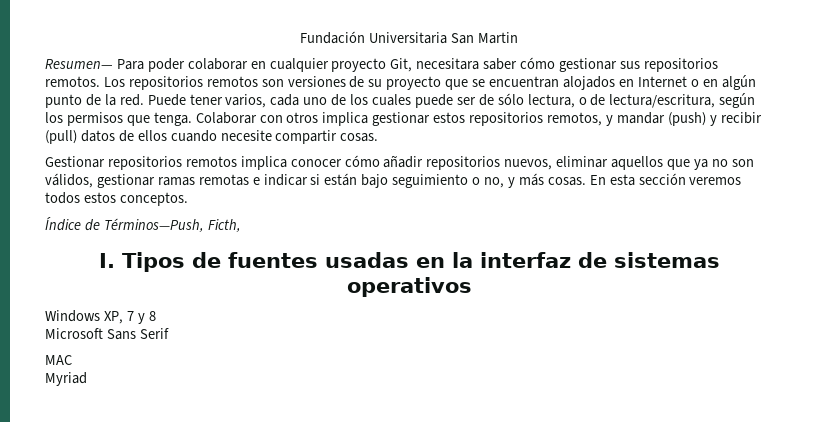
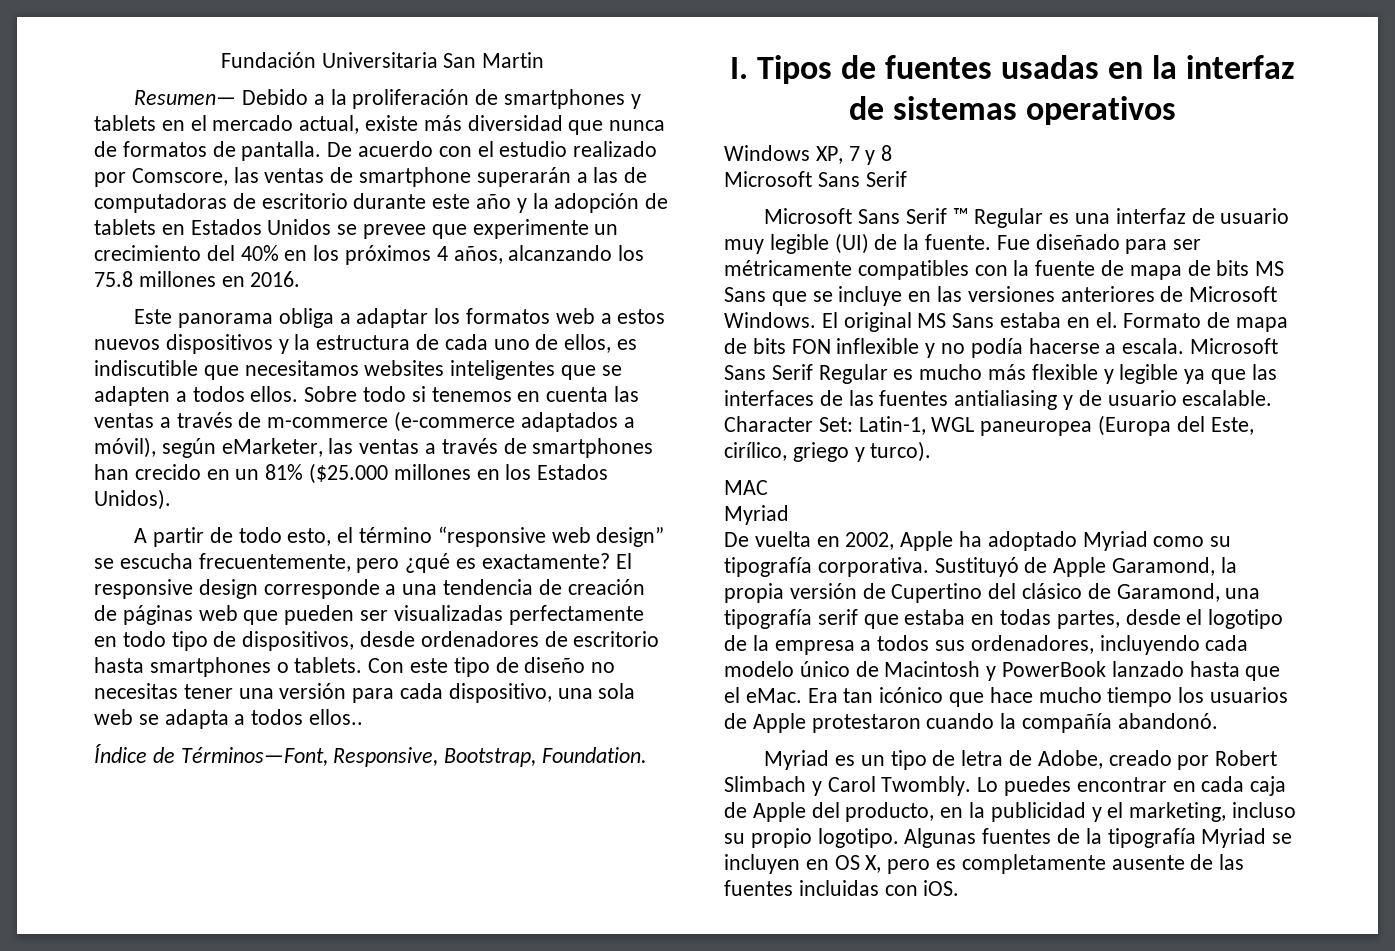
[116,57,718,72] [45,75,756,90] [45,93,756,108] [45,112,762,126] [45,130,379,144] [45,155,754,170] [45,173,742,188] [45,192,188,206] [45,217,241,232] Para poder colaborar en cualquier proyecto Git, necesitara saber cómo gestionar sus repositorios remotos. Los repositorios remotos son versiones de su proyecto que se encuentran alojados en Internet o en algún punto de la red. Puede tener varios, cada uno de los cuales puede ser de sólo lectura, o de lectura/escritura, según los permisos que tenga. Colaborar con otros implica gestionar estos repositorios remotos, y mandar (push) y recibir (pull) datos de ellos cuando necesite compartir cosas. // Gestionar repositorios remotos implica conocer cómo añadir repositorios nuevos, eliminar aquellos que ya no son válidos, gestionar ramas remotas e indicar si están bajo seguimiento o no, y más cosas. En esta sección veremos todos estos conceptos. // Índice de Términos—Push, Ficth, -> [242,89,641,109] [94,115,666,135] [94,141,658,161] [94,167,648,187] [94,193,669,213] [94,219,619,239] [94,245,645,265] [94,271,301,287] [134,308,666,328] [94,334,638,354] [94,360,622,380] [94,386,640,406] [94,411,635,432] [94,437,654,458] [94,463,609,484] [94,489,171,510] [134,526,665,547] [94,553,632,573] [94,579,645,599] [94,605,644,625] [94,631,660,651] [94,657,616,677] [94,683,636,703] [94,709,364,729] [94,744,648,767] Debido a la proliferación de smartphones y tablets en el mercado actual, existe más diversidad que nunca de formatos de pantalla. De acuerdo con el estudio realizado por Comscore, las ventas de smartphone superarán a las de computadoras de escritorio durante este año y la adopción de tablets en Estados Unidos se prevee que experimente un crecimiento del 40% en los próximos 4 años, alcanzando los 75.8 millones en 2016. // Este panorama obliga a adaptar los formatos web a estos nuevos dispositivos y la estructura de cada uno de ellos, es indiscutible que necesitamos websites inteligentes que se adapten a todos ellos. Sobre todo si tenemos en cuenta las ventas a través de m-commerce (e-commerce adaptados a móvil), según eMarketer, las ventas a través de smartphones han crecido en un 81% ($25.000 millones en los Estados Unidos). // A partir de todo esto, el término “responsive web design” se escucha frecuentemente, pero ¿qué es exactamente? El responsive design corresponde a una tendencia de creación de páginas web que pueden ser visualizadas perfectamente en todo tipo de dispositivos, desde ordenadores de escritorio hasta smartphones o tablets. Con este tipo de diseño no necesitas tener una versión para cada dispositivo, una sola web se adapta a todos ellos.. // Índice de Términos—Font, Responsive, Bootstrap, Foundation.
[45,355,72,365] [45,372,87,386] MAC // Myriad -> [764,208,1290,228] [724,233,1202,254] [724,260,1285,280] [724,286,1278,306] [724,312,1289,332] [724,338,1279,358] [724,364,1277,384] [724,390,1273,410] [724,415,1254,436] [724,441,932,462] [724,480,768,495] [724,505,789,525] [724,531,1232,551] [724,557,1237,577] [724,583,1261,603] [724,609,1284,629] [724,635,1249,655] [724,661,1281,681] [724,687,1289,707] [724,713,1218,733] [764,750,1278,770] [724,776,1287,796] [724,802,1297,822] [724,828,1293,848] [724,854,1245,874] [724,880,960,896] Microsoft Sans Serif ™ Regular es una interfaz de usuario muy legible (UI) de la fuente. Fue diseñado para ser métricamente compatibles con la fuente de mapa de bits MS Sans que se incluye en las versiones anteriores de Microsoft Windows. El original MS Sans estaba en el. Formato de mapa de bits FON inflexible y no podía hacerse a escala. Microsoft Sans Serif Regular es mucho más flexible y legible ya que las interfaces de las fuentes antialiasing y de usuario escalable. Character Set: Latin-1, WGL paneuropea (Europa del Este, cirílico, griego y turco). // MAC // Myriad // De vuelta en 2002, Apple ha adoptado Myriad como su tipografía corporativa. Sustituyó de Apple Garamond, la propia versión de Cupertino del clásico de Garamond, una tipografía serif que estaba en todas partes, desde el logotipo de la empresa a todos sus ordenadores, incluyendo cada modelo único de Macintosh y PowerBook lanzado hasta que el eMac. Era tan icónico que hace mucho tiempo los usuarios de Apple protestaron cuando la compañía abandonó. // Myriad es un tipo de letra de Adobe, creado por Robert Slimbach y Carol Twombly. Lo puedes encontrar en cada caja de Apple del producto, en la publicidad y el marketing, incluso su propio logotipo. Algunas fuentes de la tipografía Myriad se incluyen en OS X, pero es completamente ausente de las fuentes incluidas con iOS.

